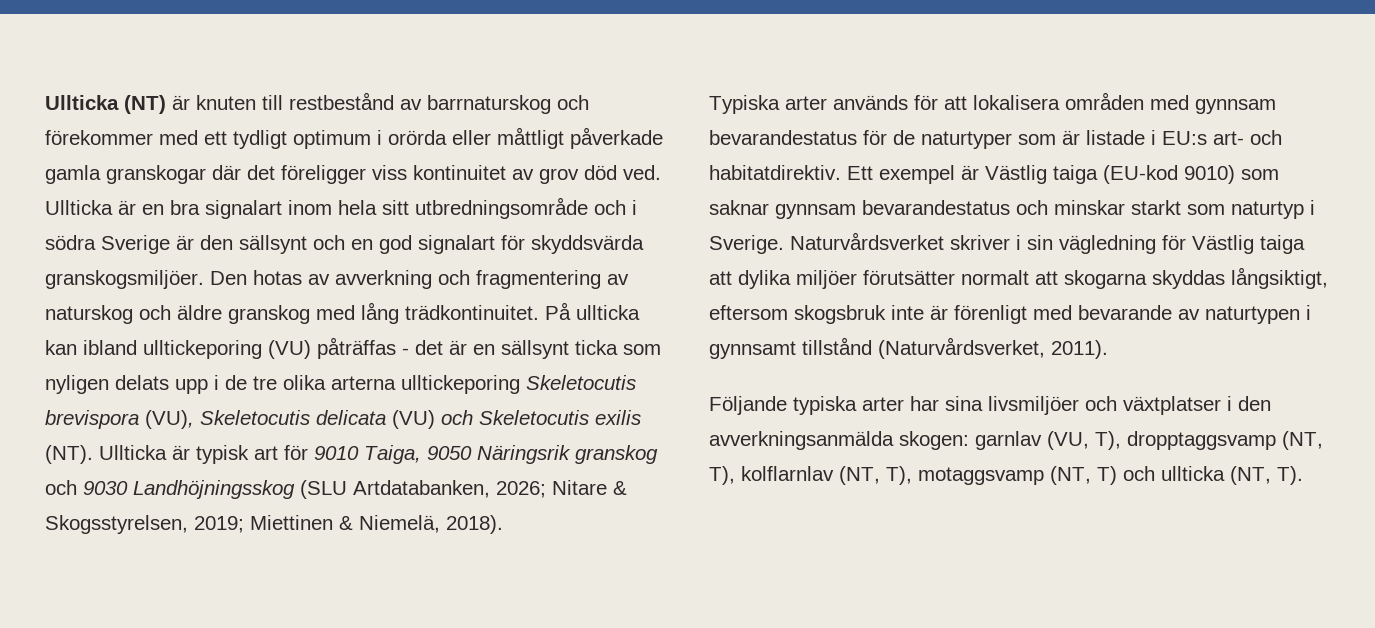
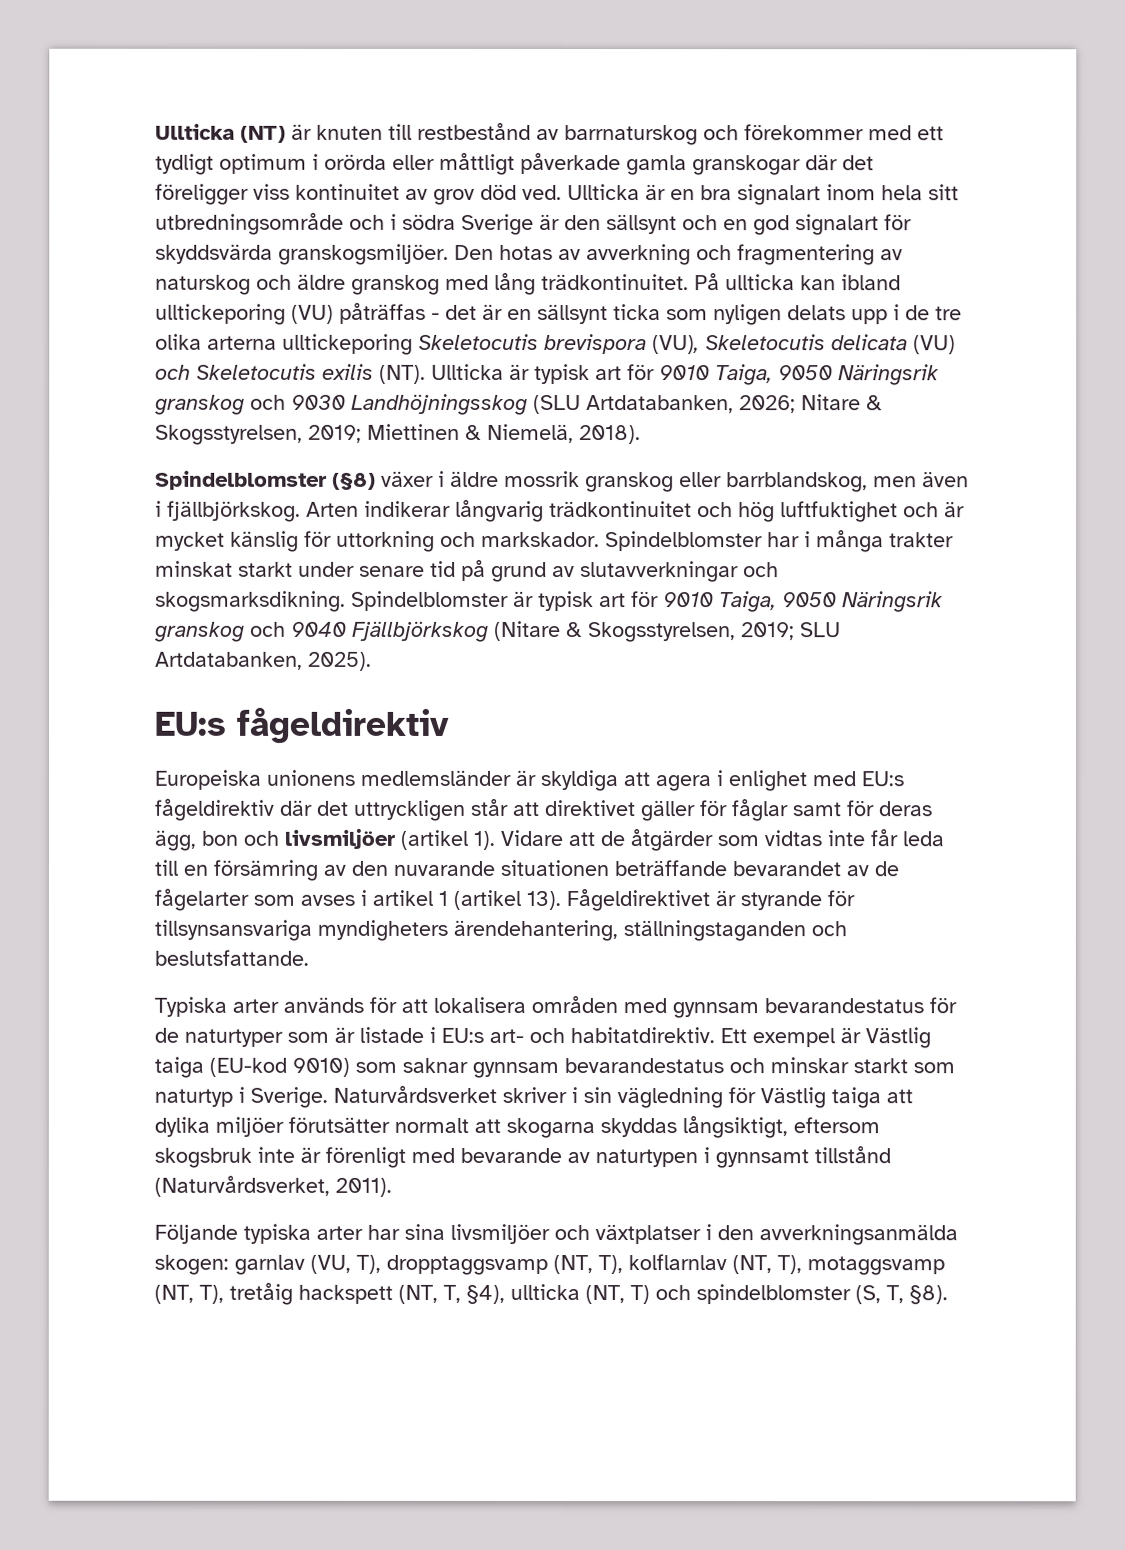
(503, 524) none -> [155,470,969,493] [155,499,965,523] [155,530,954,553] [155,559,779,583] [155,590,943,613] [154,620,841,643] [155,651,372,671] [155,707,450,744] [154,769,905,792] [154,798,932,822] [154,828,944,852] [154,859,899,881] [154,888,855,912] [154,919,847,942] [154,949,309,966] // Spindelblomster (§8) växer i äldre mossrik granskog eller barrblandskog, men även i fjällbjörkskog. Arten indikerar långvarig trädkontinuitet och hög luftfuktighet och är mycket känslig för uttorkning och markskador. Spindelblomster har i många trakter minskat starkt under senare tid på grund av slutavverkningar och skogsmarksdikning. Spindelblomster är typisk art för 9010 Taiga, 9050 Näringsrik granskog och 9040 Fjällbjörkskog (Nitare & Skogsstyrelsen, 2019; SLU Artdatabanken, 2025). // EU:s fågeldirektiv // Europeiska unionens medlemsländer är skyldiga att agera i enlighet med EU:s fågeldirektiv där det uttryckligen står att direktivet gäller för fåglar samt för deras ägg, bon och livsmiljöer (artikel 1). Vidare att de åtgärder som vidtas inte får leda till en försämring av den nuvarande situationen beträffande bevarandet av de fågelarter som avses i artikel 1 (artikel 13). Fågeldirektivet är styrande för tillsynsansvariga myndigheters ärendehantering, ställningstaganden och beslutsfattande.
[1097,466,1303,485] T) och ullticka (NT, T). -> [199,1282,948,1305] T), tretåig hackspett (NT, T, §4), ullticka (NT, T) och spindelblomster (S, T, §8).

